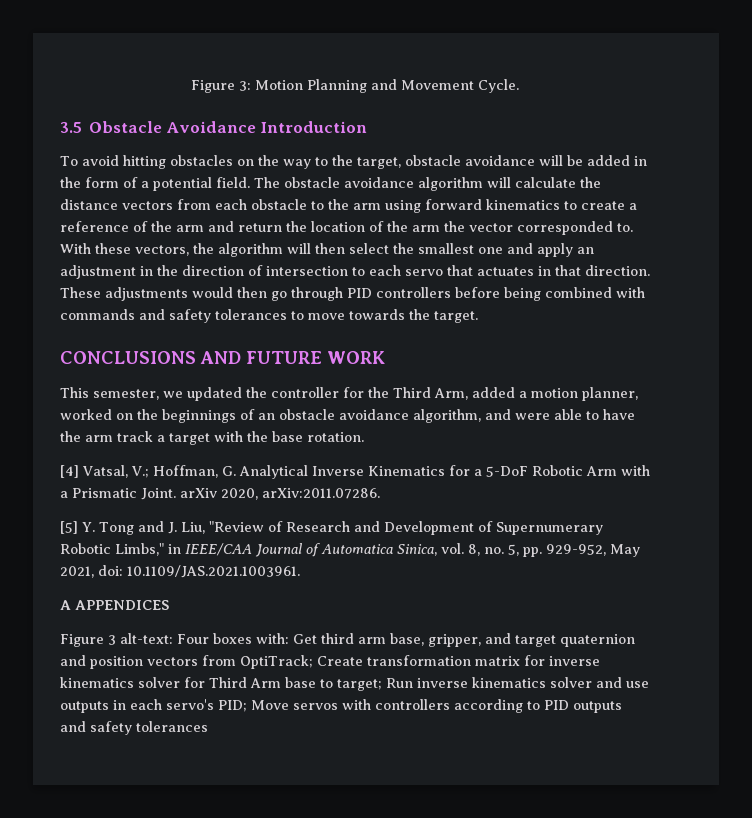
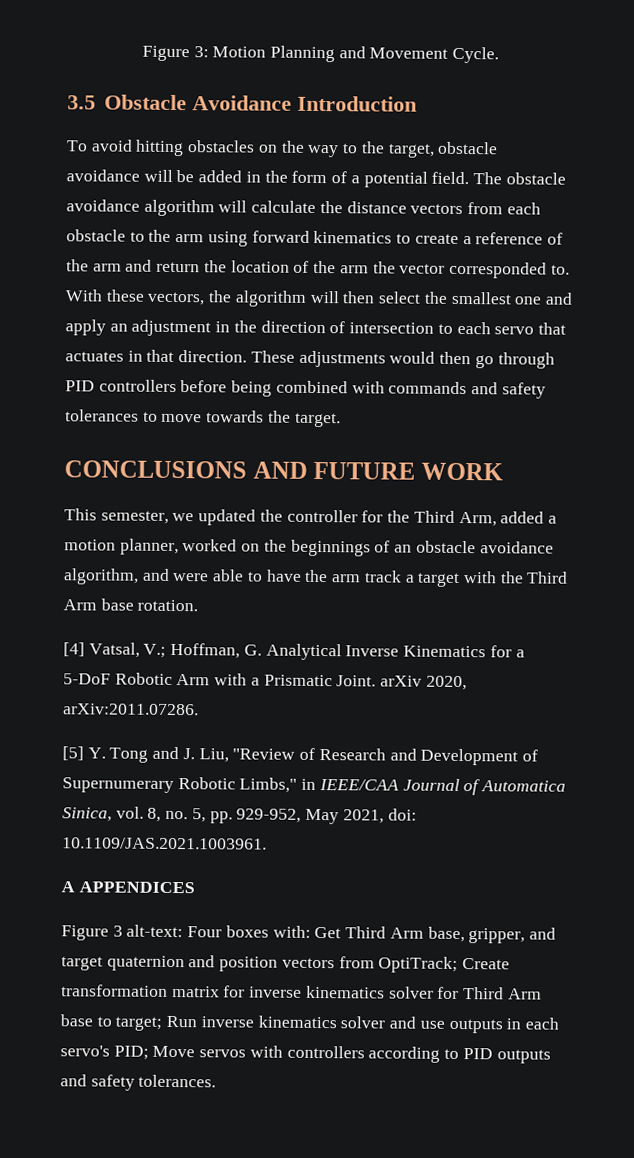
(268, 436) none -> [526,571,569,584] [63,599,97,611] Third Arm
[321,633,386,644] third arm -> [345,926,424,939] Third Arm
[136,721,208,732] tolerances -> [138,1074,217,1088] tolerances.

